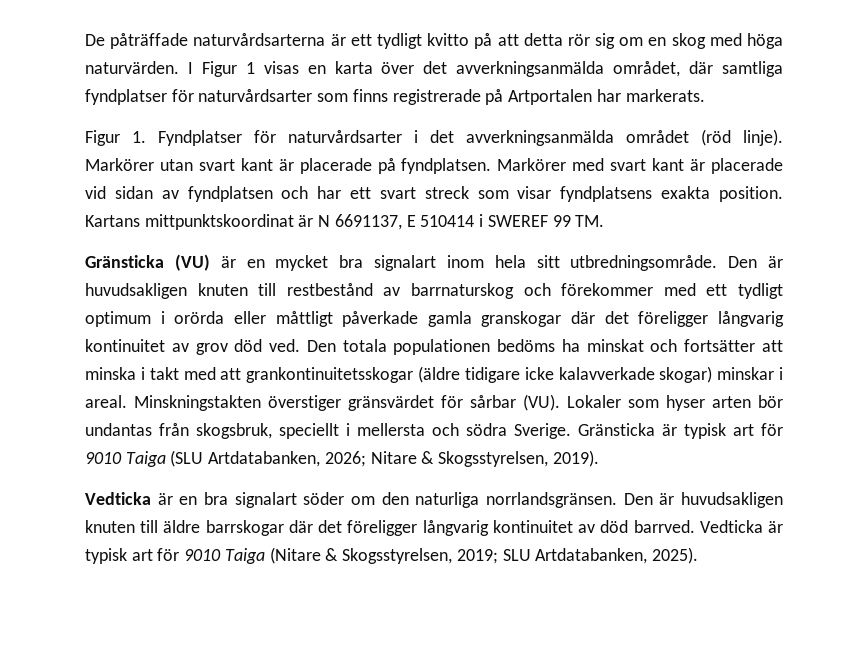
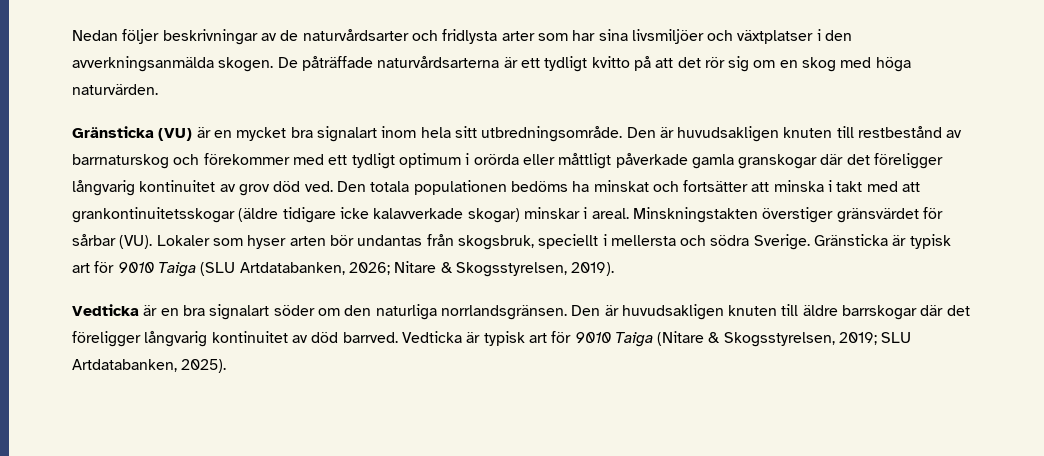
(85, 40) none -> [72,29,853,45] [72,56,274,72] Nedan följer beskrivningar av de naturvårdsarter och fridlysta arter som har sina livsmiljöer och växtplatser i den avverkningsanmälda skogen.
[523,33,563,46] detta -> [677,57,701,68] det
[187,61,783,77] [85,89,705,105] [85,129,783,146] [85,158,783,174] [85,186,783,202] [85,214,605,230] I Figur 1 visas en karta över det avverkningsanmälda området, där samtliga fyndplatser för naturvårdsarter som finns registrerade på Artportalen har markerats. // Figur 1. Fyndplatser för naturvårdsarter i det avverkningsanmälda området (röd linje). Markörer utan svart kant är placerade på fyndplatsen. Markörer med svart kant är placerade vid sidan av fyndplatsen och har ett svart streck som visar fyndplatsens exakta position. Kartans mittpunktskoordinat är N 6691137, E 510414 i SWEREF 99 TM. -> (158, 89) none

